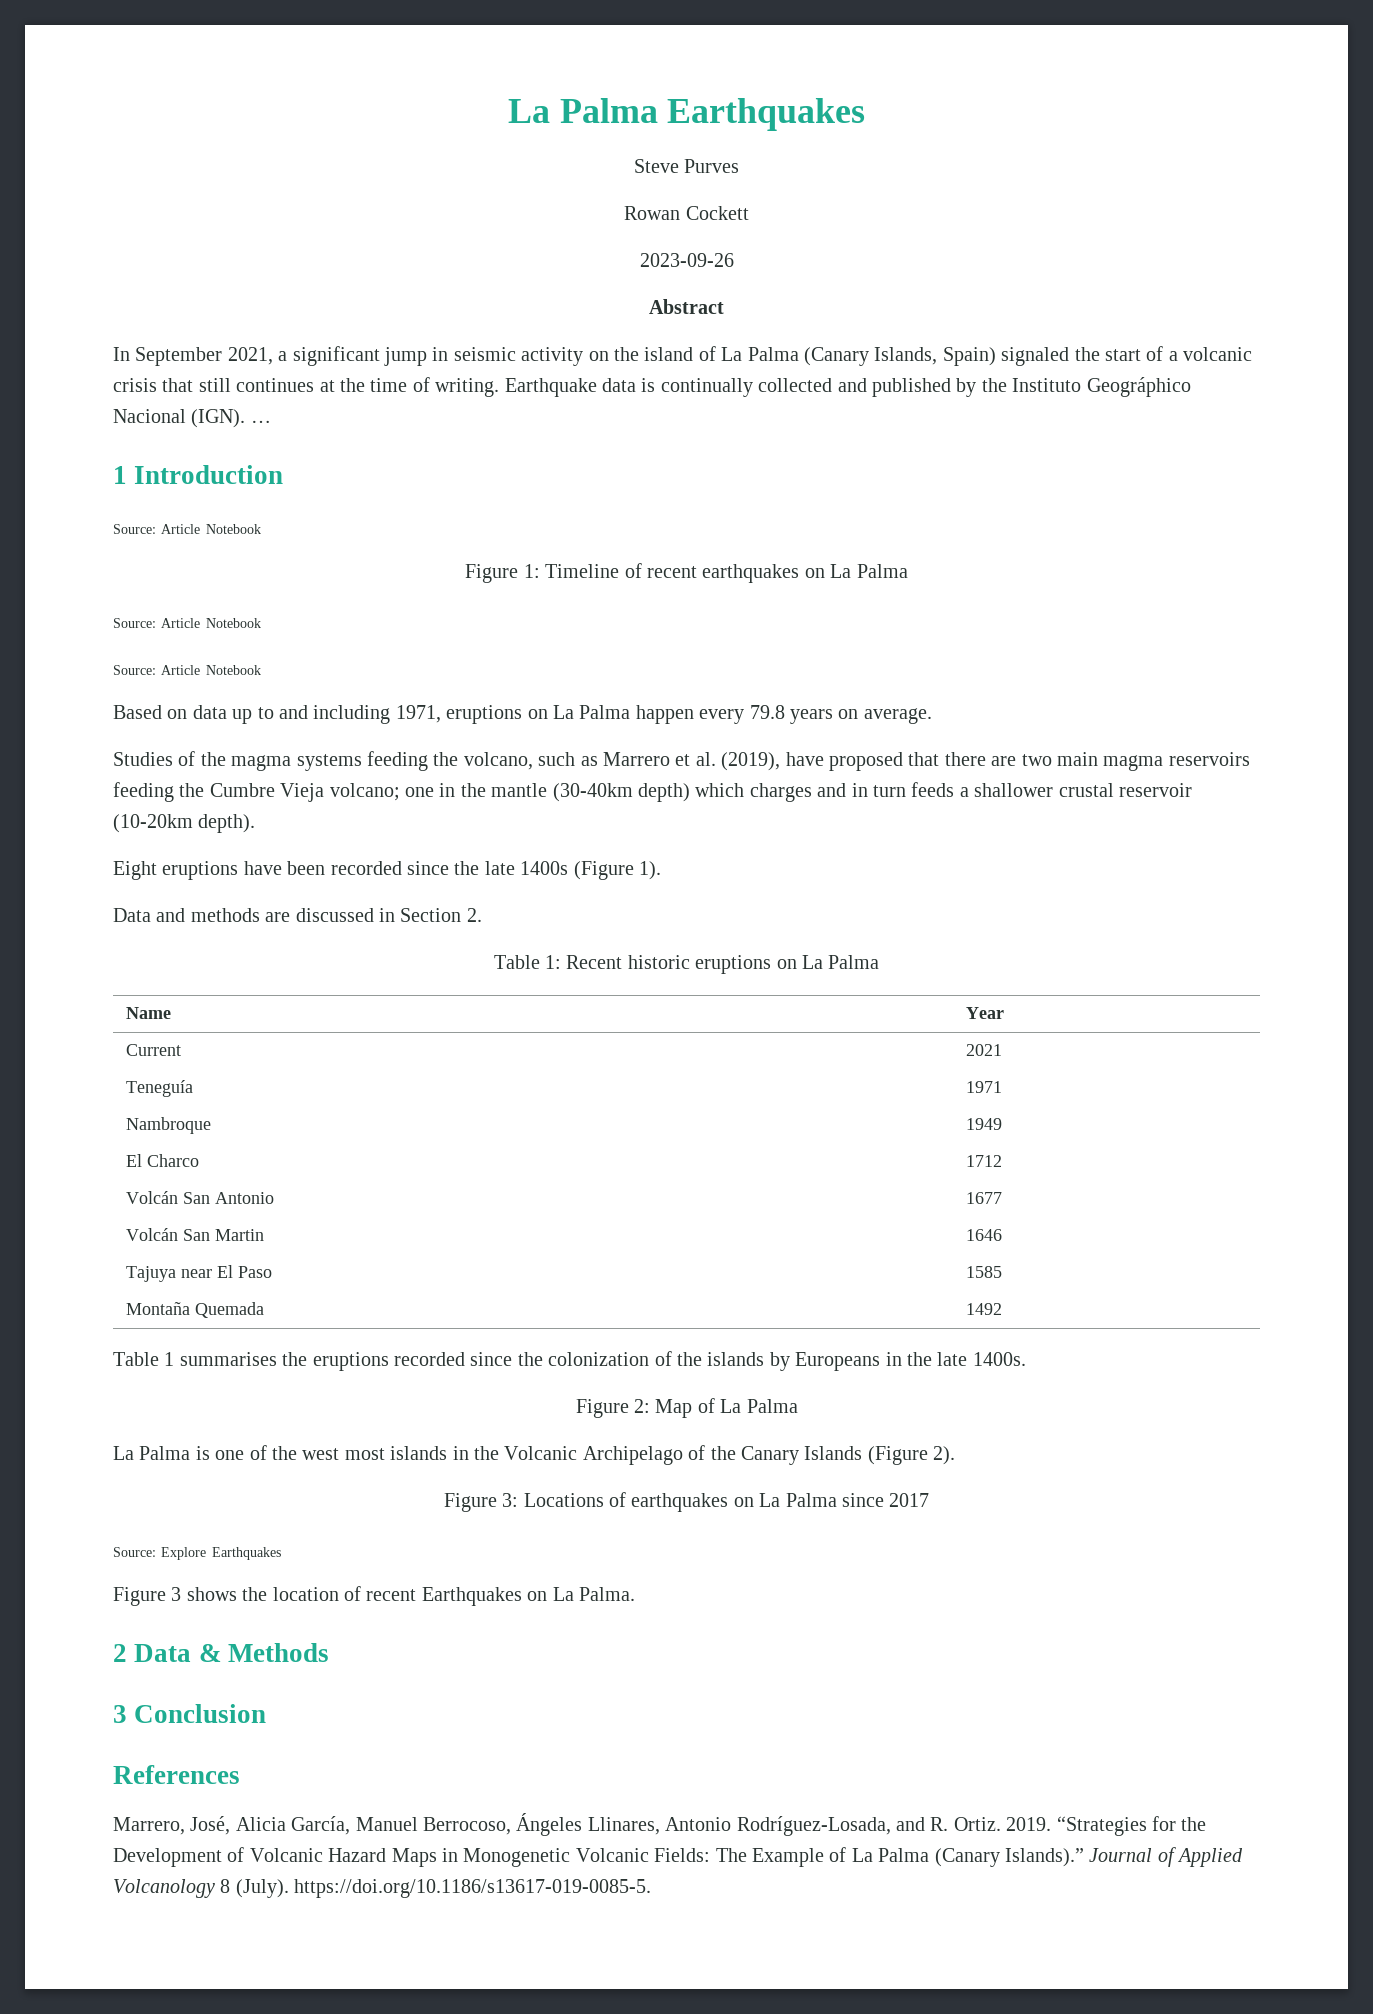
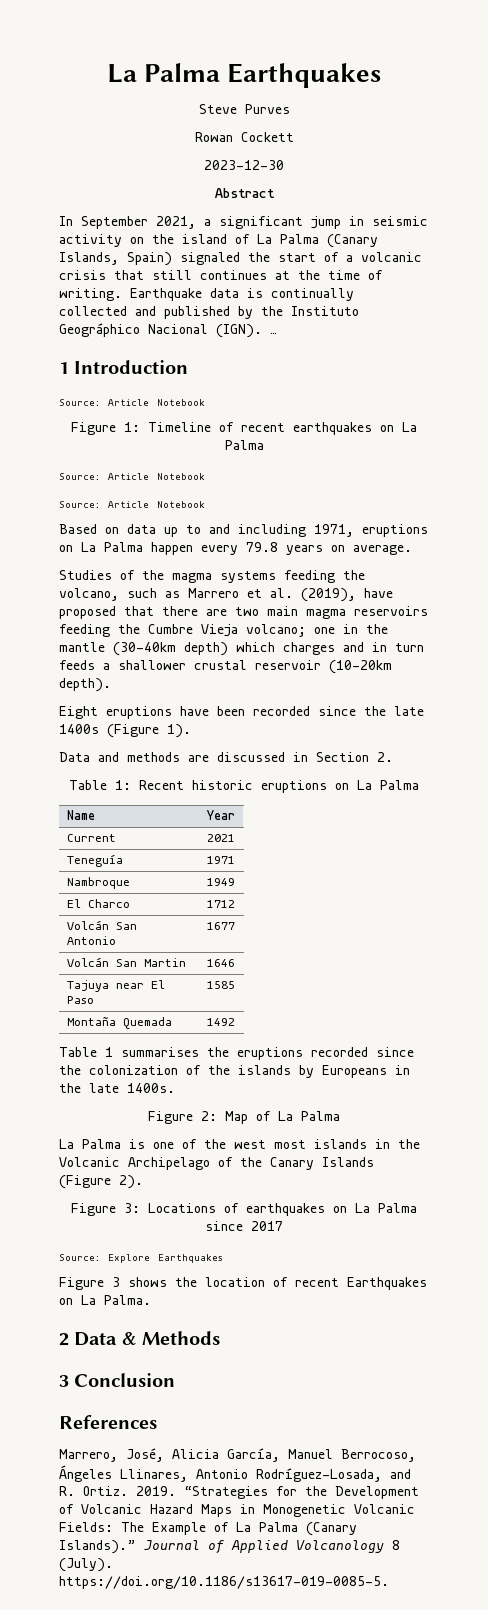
[639,253,734,267] 2023-09-26 -> [204,160,284,170] 2023-12-30

